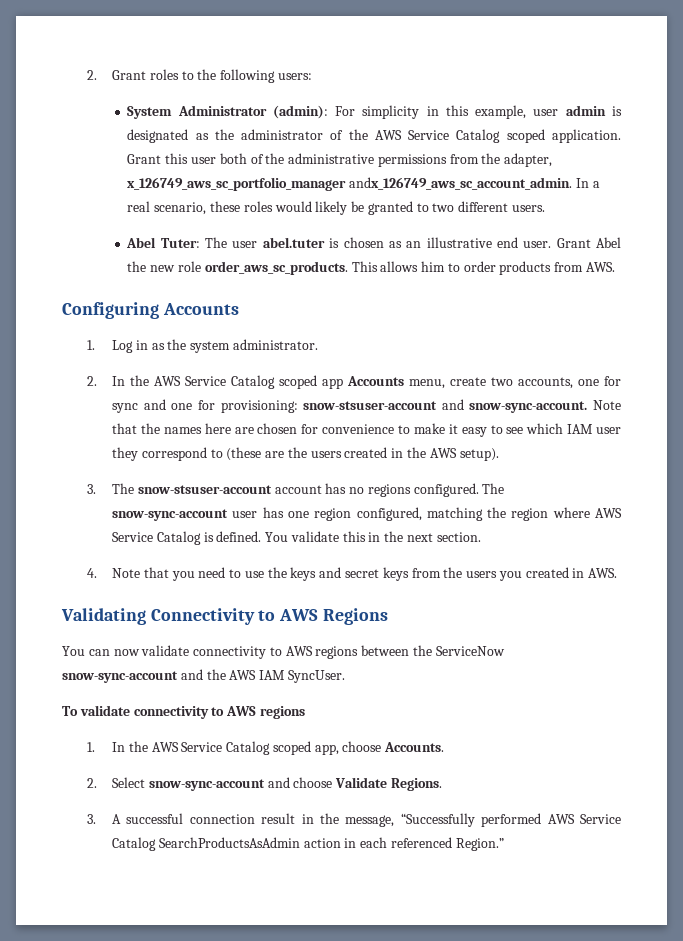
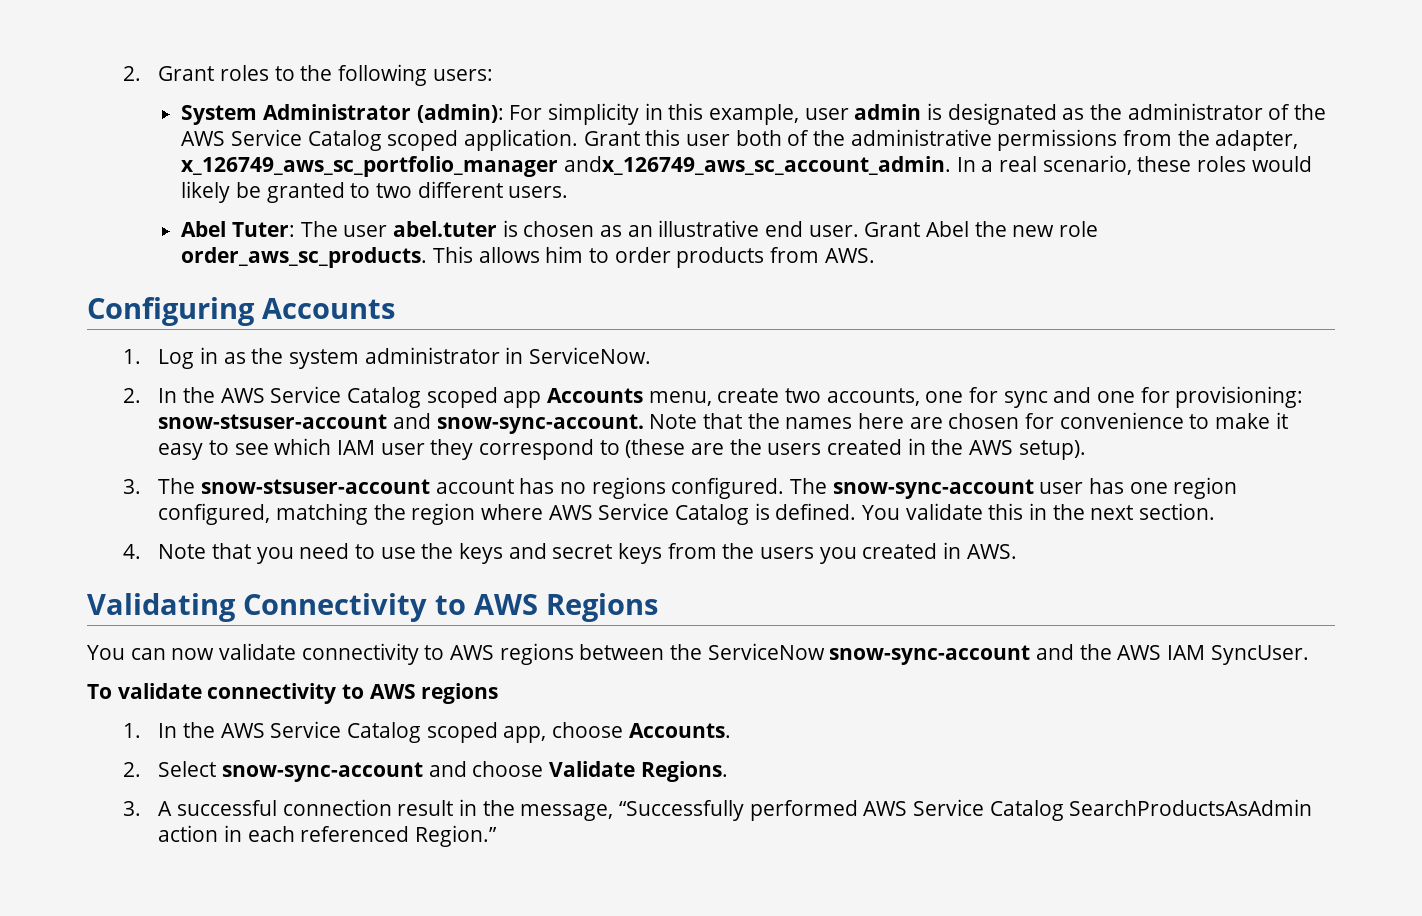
[232,339,318,350] administrator. -> [364,347,651,364] administrator in ServiceNow.

